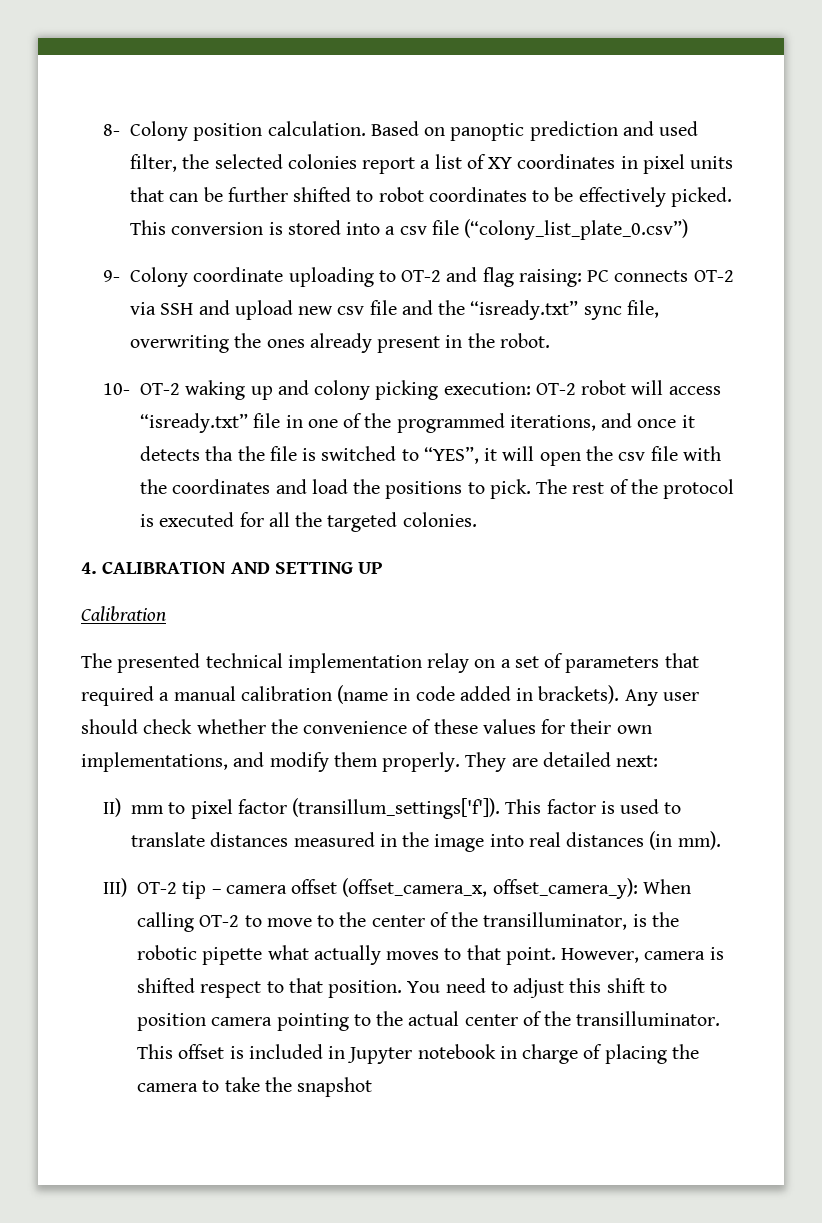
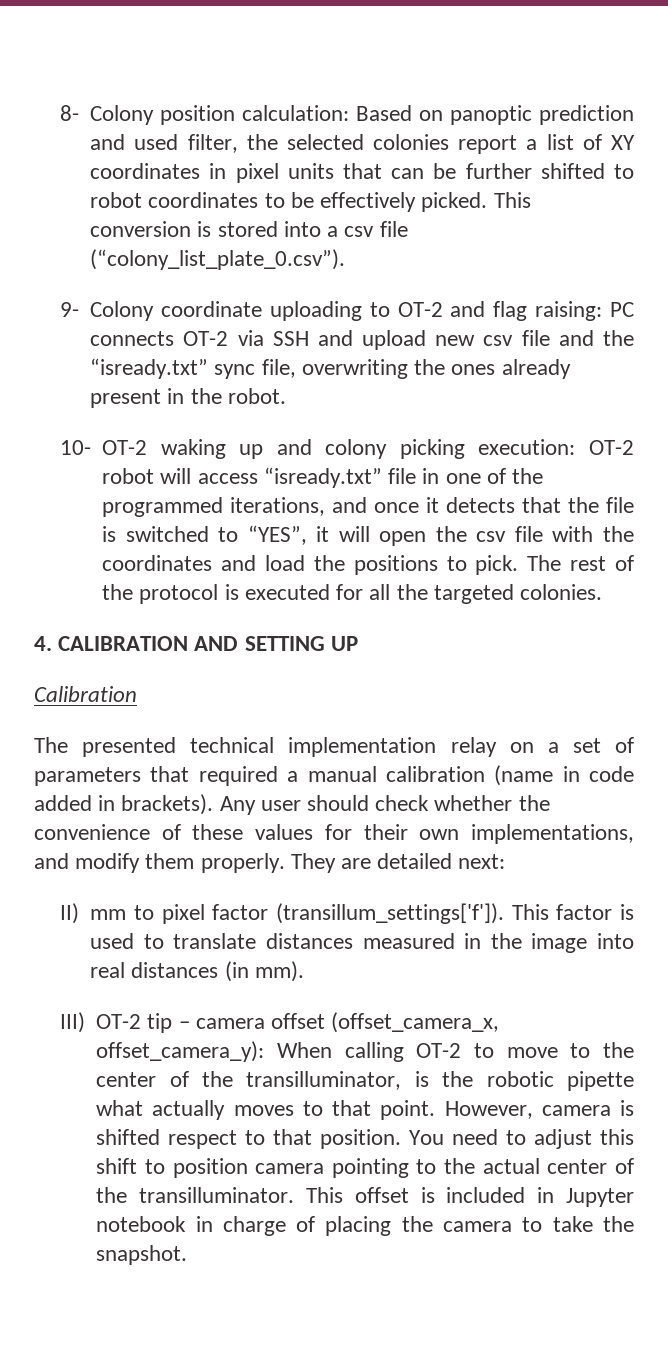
[267,121,366,136] calculation. -> [242,105,350,121] calculation:
[464,219,689,240] (“colony_list_plate_0.csv”) -> [90,249,346,270] (“colony_list_plate_0.csv”).
[205,446,234,461] tha -> [522,497,562,513] that
[297,1077,373,1097] snapshot -> [96,1245,188,1265] snapshot.

